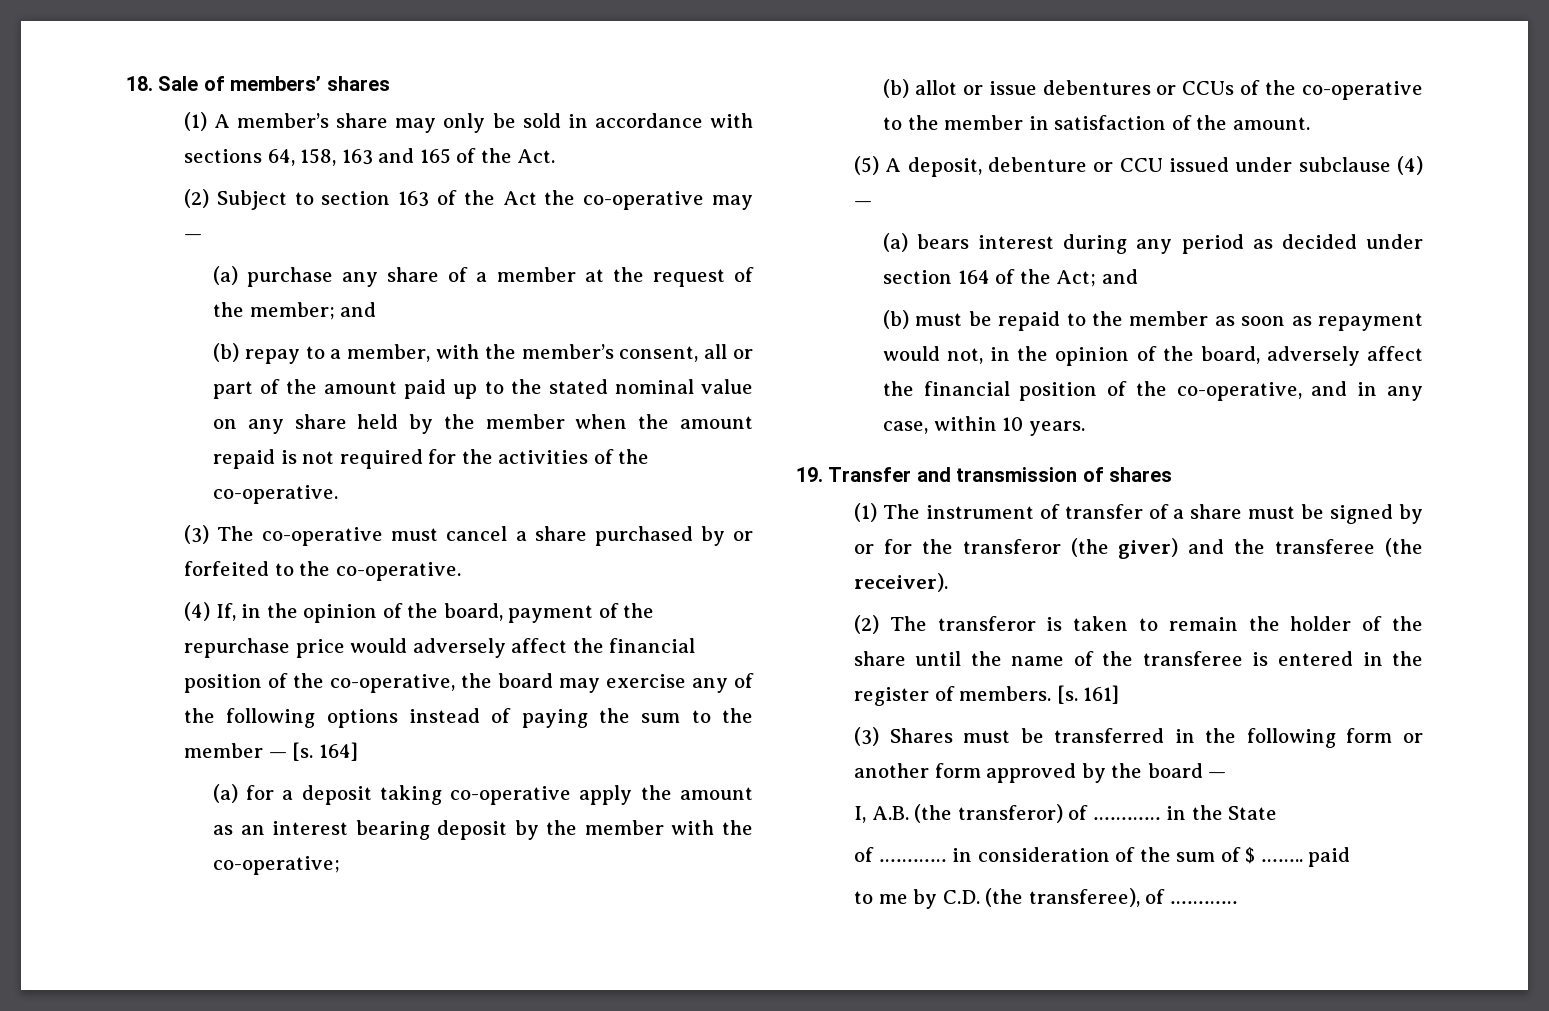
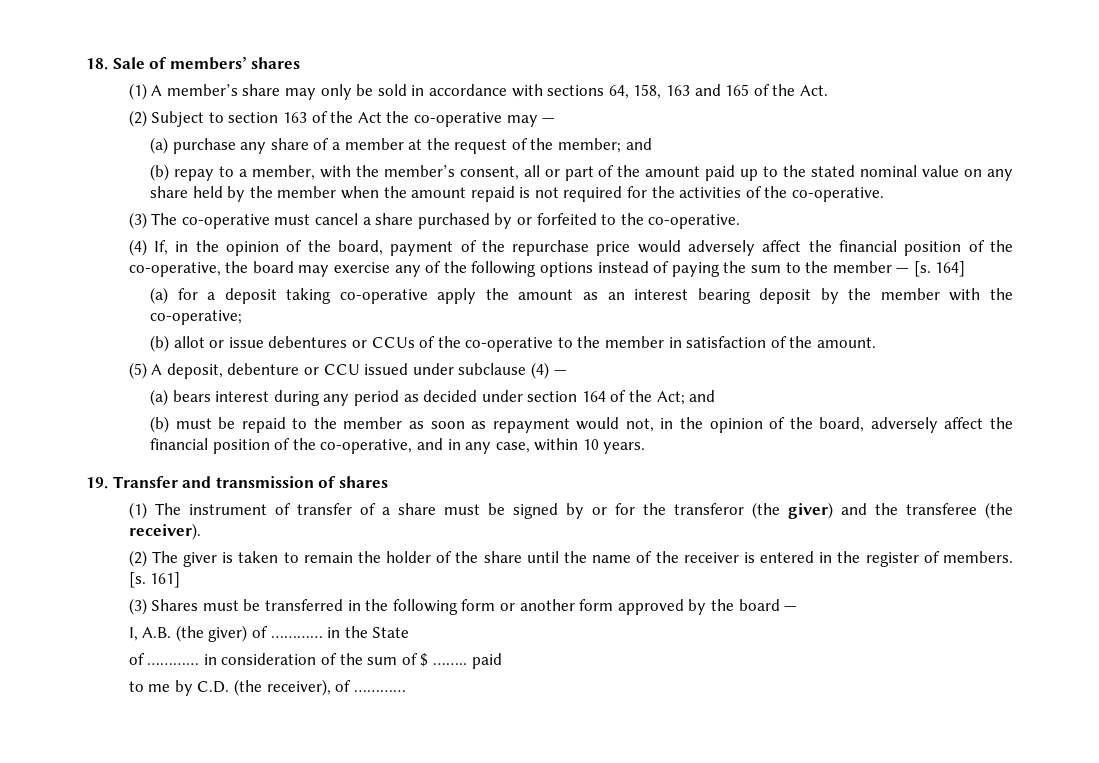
[937,616,1036,631] transferor -> [183,552,218,567] giver
[1142,651,1243,666] transferee -> [683,552,739,563] receiver
[957,804,1063,823] transferor) -> [208,625,248,642] giver)
[1028,888,1140,907] transferee), -> [266,679,331,696] receiver),

